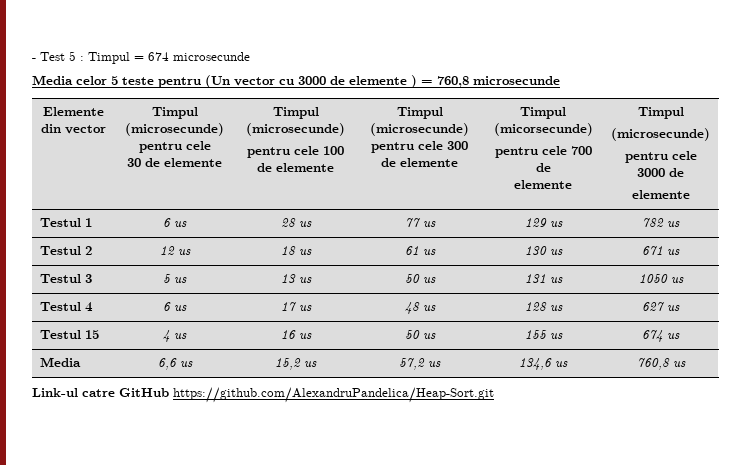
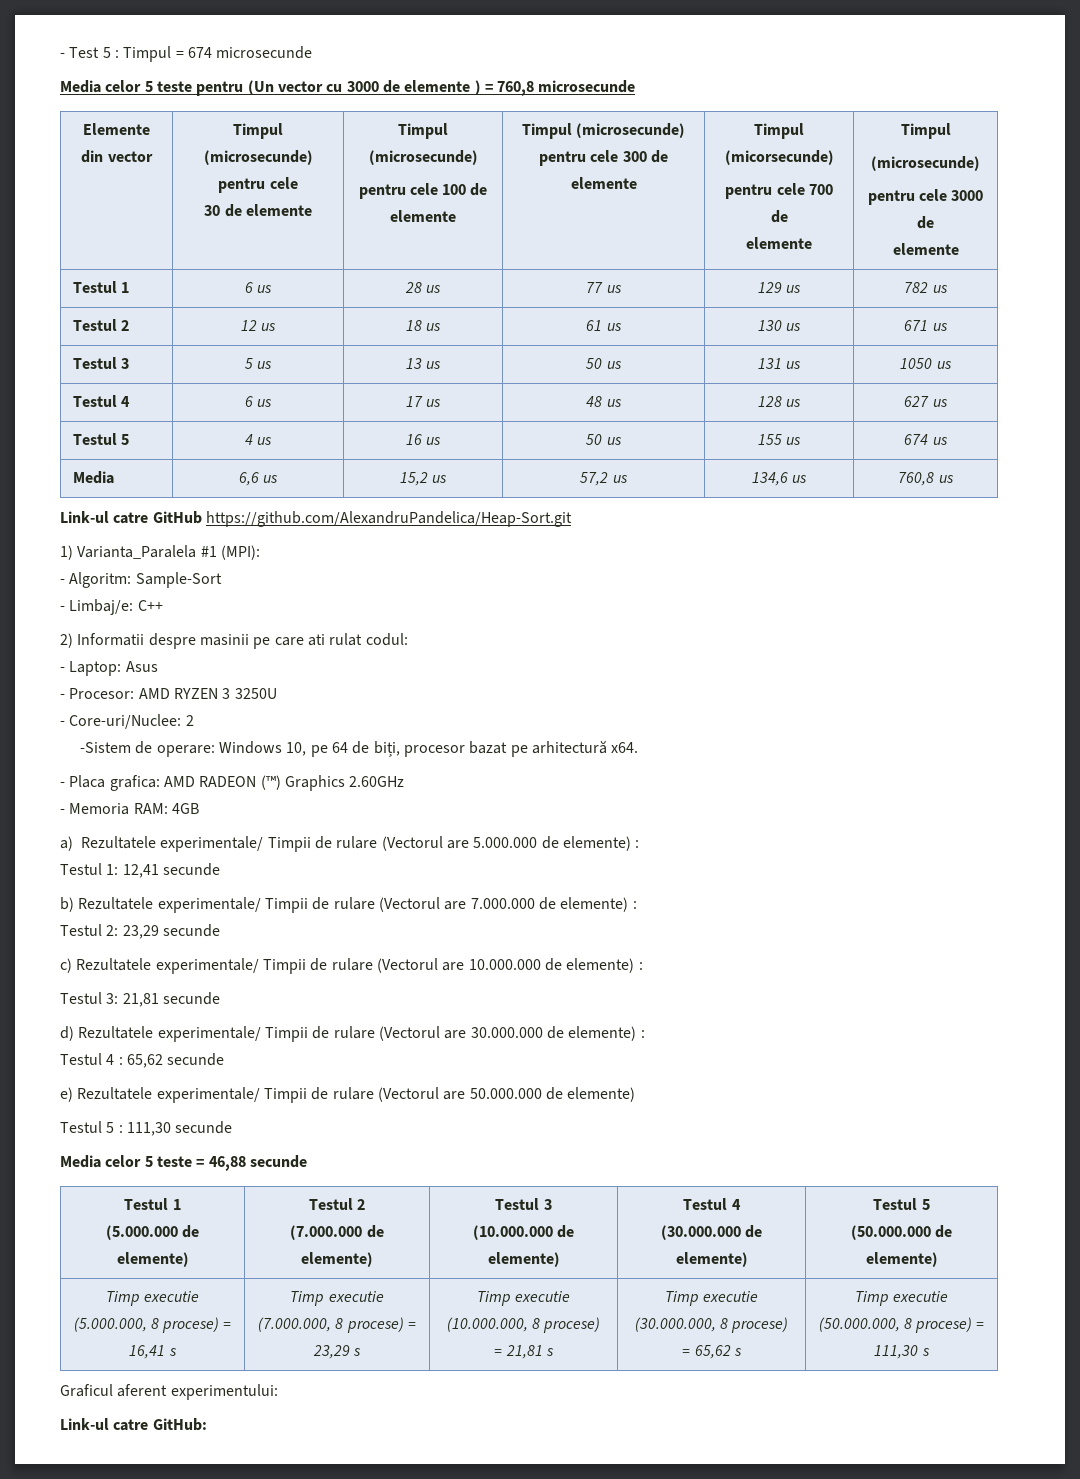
[84,330,99,339] 15 -> [120,434,129,445] 5
(494, 395) none -> [60,545,260,560] [60,572,222,588] [60,599,163,615] [60,633,408,649] [60,661,158,676] [60,688,277,699] [60,714,194,729] [80,740,639,757] [60,775,405,791] [60,803,199,815] [60,836,640,852] [60,863,220,878] [60,897,637,913] [60,924,220,939] [60,958,643,974] [60,992,220,1007] [60,1026,645,1042] [60,1053,225,1068] [60,1087,636,1103] [60,1121,233,1136] [60,1155,307,1171] [124,1198,181,1210] [105,1225,200,1240] [116,1252,189,1267] [308,1198,366,1210] [290,1225,384,1240] [301,1252,373,1267] [495,1198,552,1210] [472,1225,575,1240] [487,1252,560,1267] [683,1198,741,1210] [660,1225,763,1240] [675,1252,748,1267] [873,1198,930,1210] [850,1225,953,1240] [865,1252,938,1267] [105,1291,200,1306] [73,1317,232,1333] [129,1345,177,1359] [290,1291,384,1306] [258,1317,416,1333] [312,1345,362,1359] [476,1291,571,1306] [446,1317,601,1333] [494,1345,554,1359] [664,1291,759,1306] [634,1317,789,1333] [682,1345,742,1359] [854,1291,949,1306] [818,1317,985,1333] [874,1345,930,1359] [60,1384,278,1400] [60,1418,207,1431] // 1) Varianta_Paralela #1 (MPI): // - Algoritm: Sample-Sort // - Limbaj/e: C++ // 2) Informatii despre masinii pe care ati rulat codul: // - Laptop: Asus // - Procesor: AMD RYZEN 3 3250U // - Core-uri/Nuclee: 2 // -Sistem de operare: Windows 10, pe 64 de biți, procesor bazat pe arhitectură x64. // - Placa grafica: AMD RADEON (™) Graphics 2.60GHz // - Memoria RAM: 4GB // a) Rezultatele experimentale/ Timpii de rulare (Vectorul are 5.000.000 de elemente) : // Testul 1: 12,41 secunde // b) Rezultatele experimentale/ Timpii de rulare (Vectorul are 7.000.000 de elemente) : // Testul 2: 23,29 secunde // c) Rezultatele experimentale/ Timpii de rulare (Vectorul are 10.000.000 de elemente) : // Testul 3: 21,81 secunde // d) Rezultatele experimentale/ Timpii de rulare (Vectorul are 30.000.000 de elemente) : // Testul 4 : 65,62 secunde // e) Rezultatele experimentale/ Timpii de rulare (Vectorul are 50.000.000 de elemente) // Testul 5 : 111,30 secunde // Media celor 5 teste = 46,88 secunde // Testul 1 // (5.000.000 de elemente) | Testul 2 // (7.000.000 de elemente) | Testul 3 // (10.000.000 de elemente) | Testul 4 // (30.000.000 de elemente) | Testul 5 // (50.000.000 de elemente) // Timp executie (5.000.000, 8 procese) = 16,41 s | Timp executie (7.000.000, 8 procese) = 23,29 s | Timp executie (10.000.000, 8 procese) = 21,81 s | Timp executie (30.000.000, 8 procese) = 65,62 s | Timp executie (50.000.000, 8 procese) = 111,30 s // Graficul aferent experimentului: // Link-ul catre GitHub:

